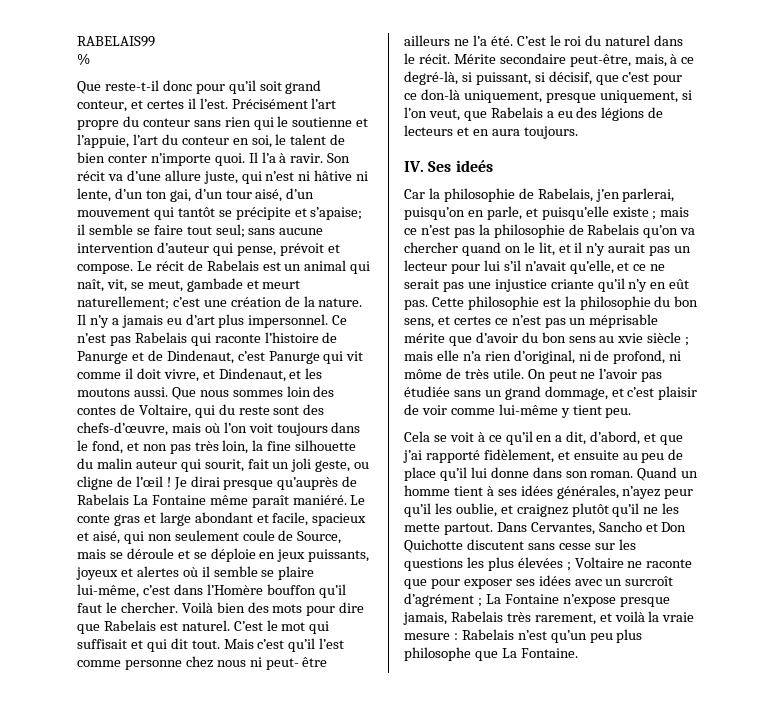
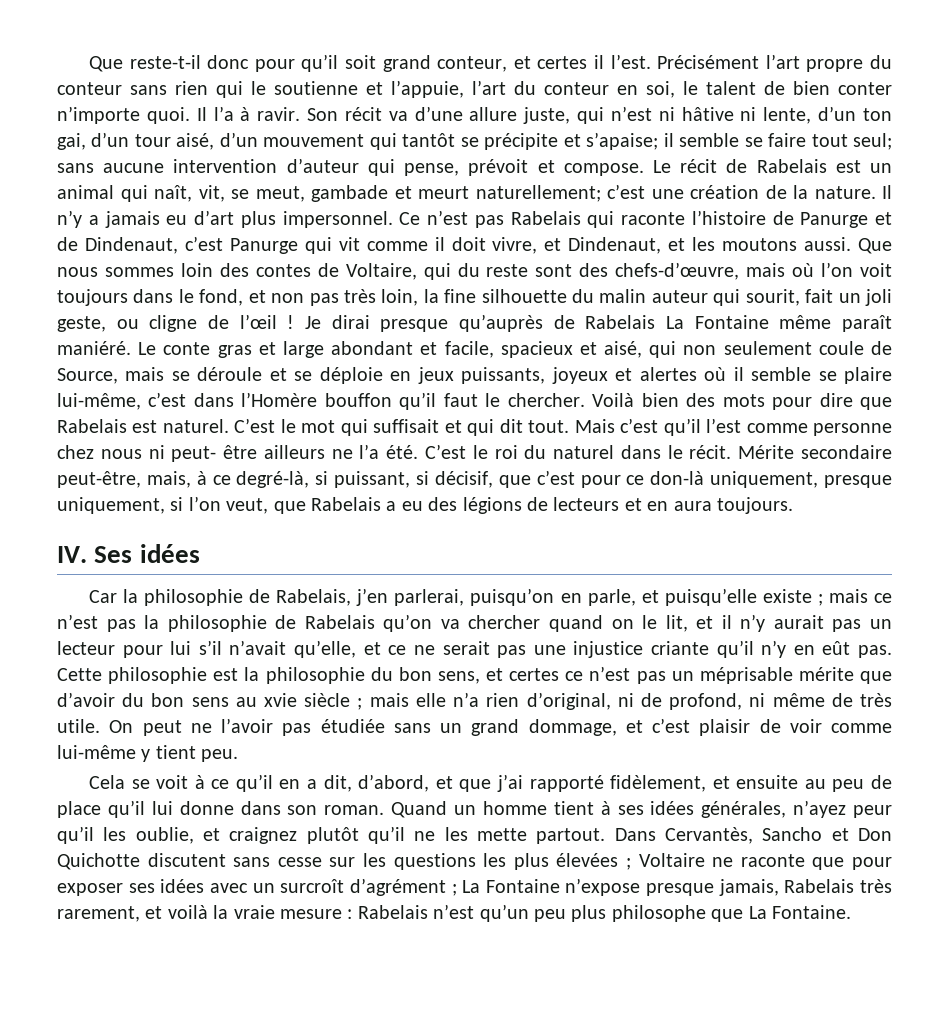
[77,36,155,47] [77,53,90,65] RABELAIS99 // % // -> (88, 64) none
[455,160,493,172] ideés -> [139,544,200,563] idées
[404,369,442,379] môme -> [772,693,825,707] même
[530,522,595,535] Cervantes, -> [665,827,753,844] Cervantès,

